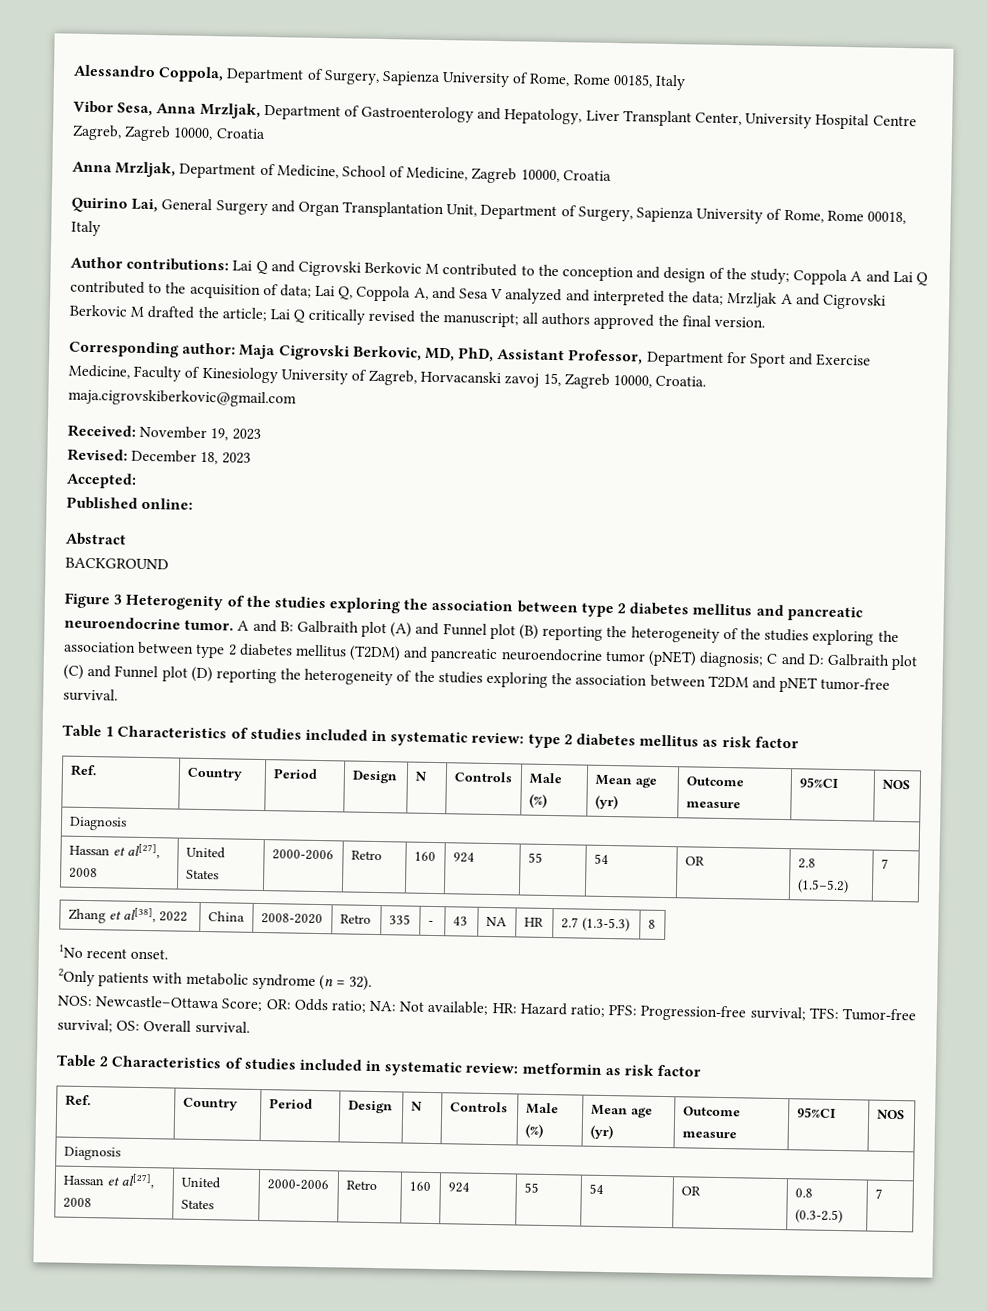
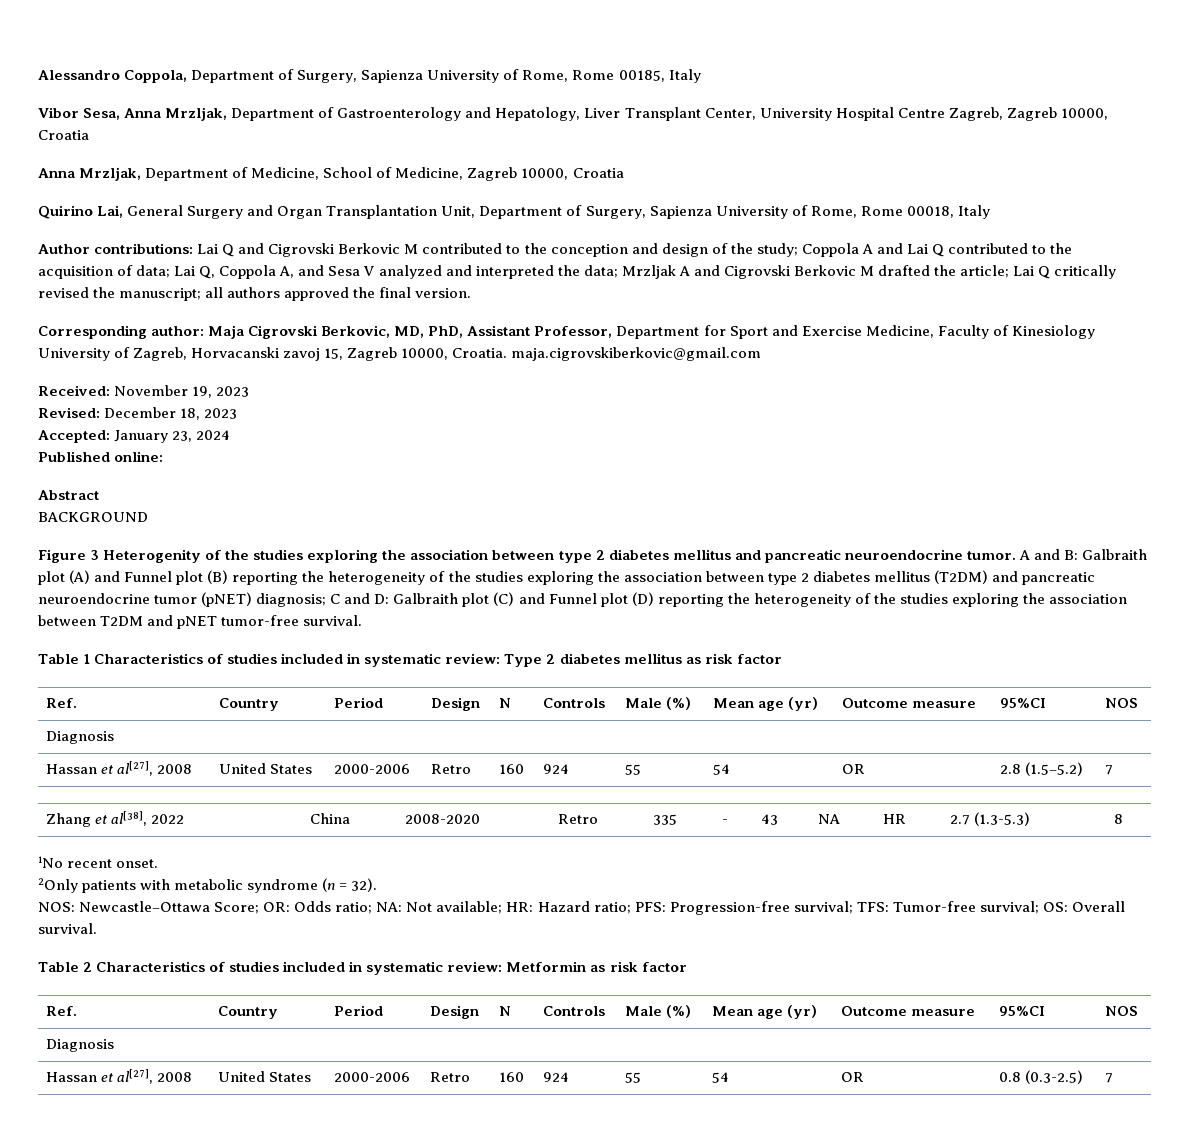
(137, 480) none -> [114,430,231,443] January 23, 2024
[527,733,561,749] type -> [504,654,543,667] Type
[521,1062,602,1075] metformin -> [506,961,587,972] Metformin

